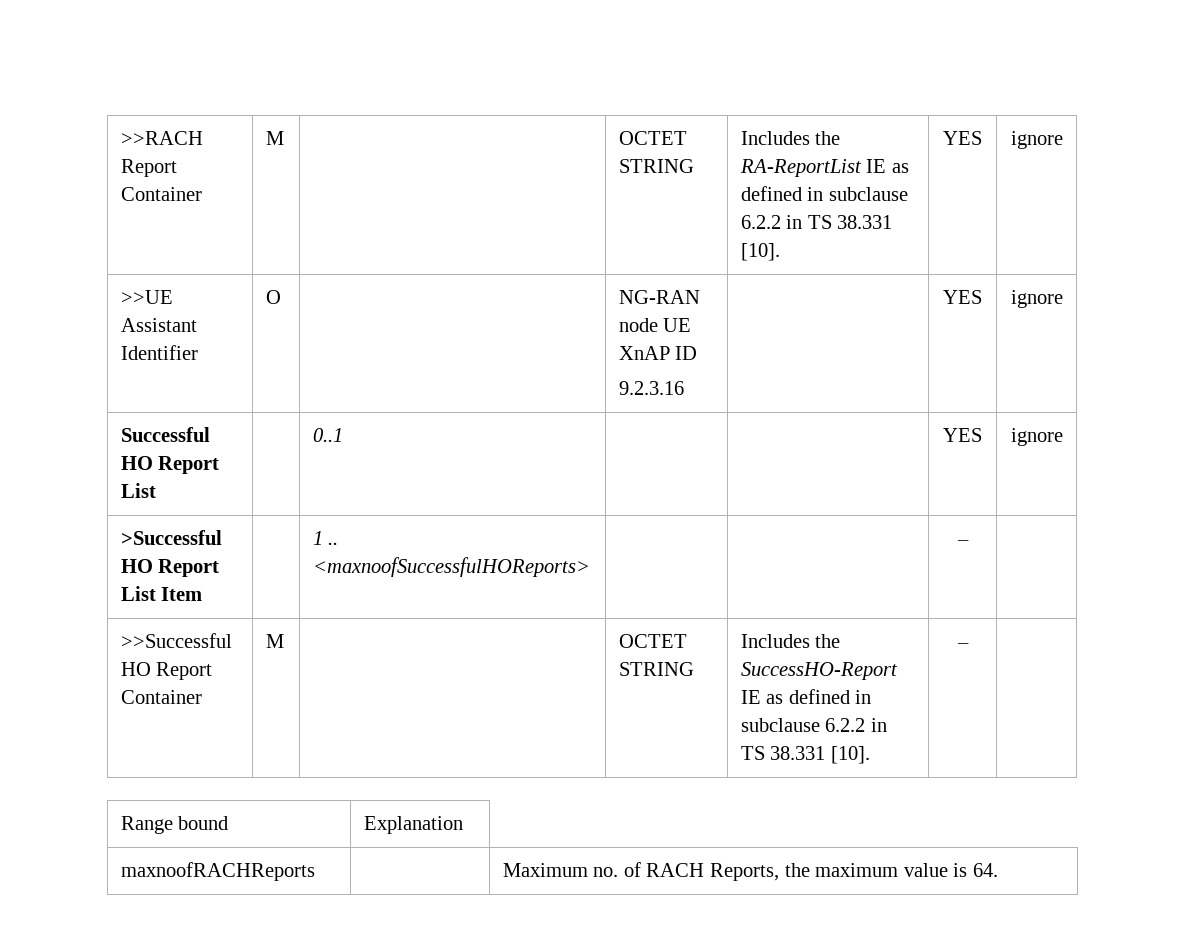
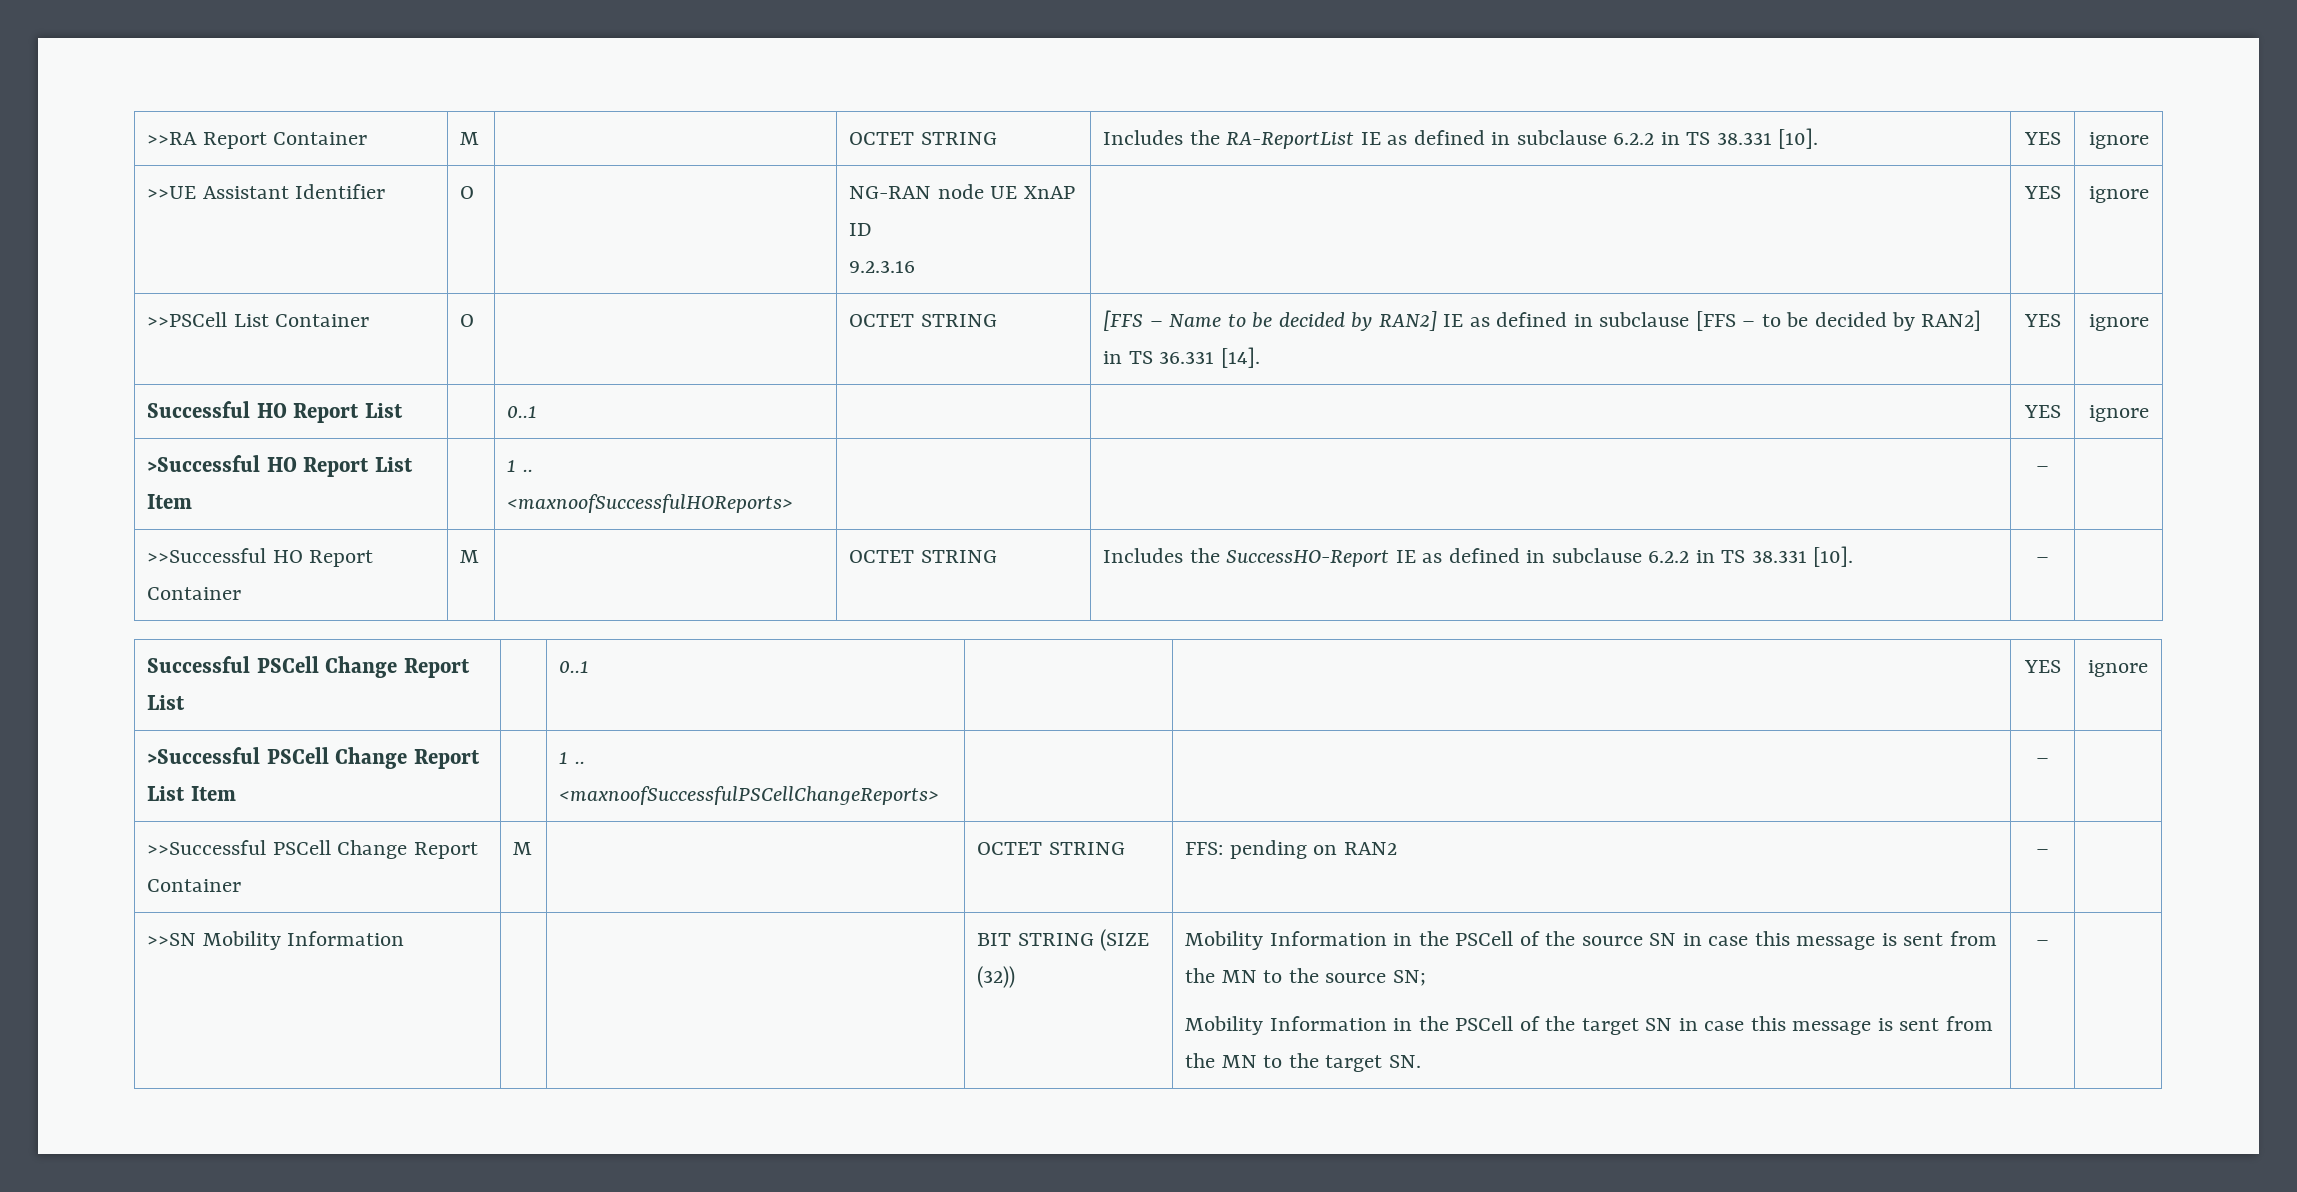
[120,131,203,145] >>RACH -> [147,132,198,145] >>RA
(1063, 299) none -> [147,312,370,327] [460,314,475,327] [849,314,997,327] [1103,310,1982,331] [1103,347,1260,368] [2023,314,2061,327] [2088,314,2149,331] // >>PSCell List Container | O | | OCTET STRING | [FFS – Name to be decided by RAN2] IE as defined in subclause [FFS – to be decided by RAN2] in TS 36.331 [14]. | YES | ignore
[120,816,229,834] [363,816,463,834] [120,862,315,881] [502,862,998,881] Range bound | Explanation // maxnoofRACHReports | | Maximum no. of RACH Reports, the maximum value is 64. -> [147,656,470,678] [147,695,186,710] [559,661,590,673] [2023,660,2061,673] [2088,660,2148,677] [147,747,480,769] [147,786,236,801] [559,752,585,764] [559,786,940,805] [2036,758,2049,764] [147,840,478,859] [147,879,242,892] [513,842,533,855] [977,842,1125,855] [1185,840,1397,859] [2036,849,2049,855] [147,931,405,950] [977,929,1150,951] [977,966,1016,988] [1185,931,1997,950] [1185,968,1426,986] [1185,1016,1993,1035] [1185,1053,1421,1072] [2036,940,2049,946] Successful PSCell Change Report List | | 0..1 | | | YES | ignore // >Successful PSCell Change Report List Item | | 1 .. <maxnoofSuccessfulPSCellChangeReports> | | | – | // >>Successful PSCell Change Report Container | M | | OCTET STRING | FFS: pending on RAN2 | – | // >>SN Mobility Information | | | BIT STRING (SIZE (32)) | Mobility Information in the PSCell of the source SN in case this message is sent from the MN to the source SN; // Mobility Information in the PSCell of the target SN in case this message is sent from the MN to the target SN. | – |

